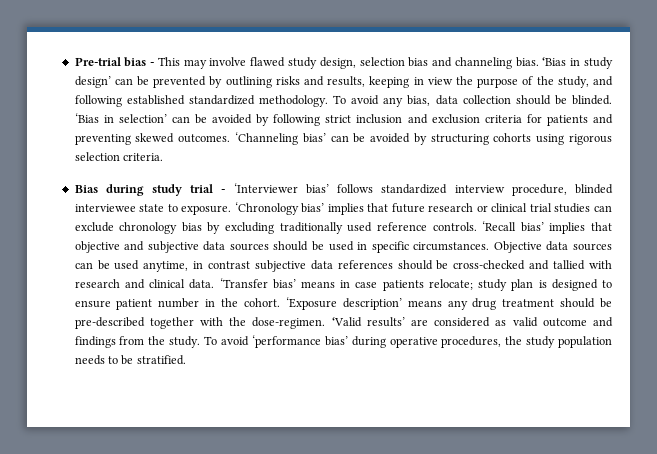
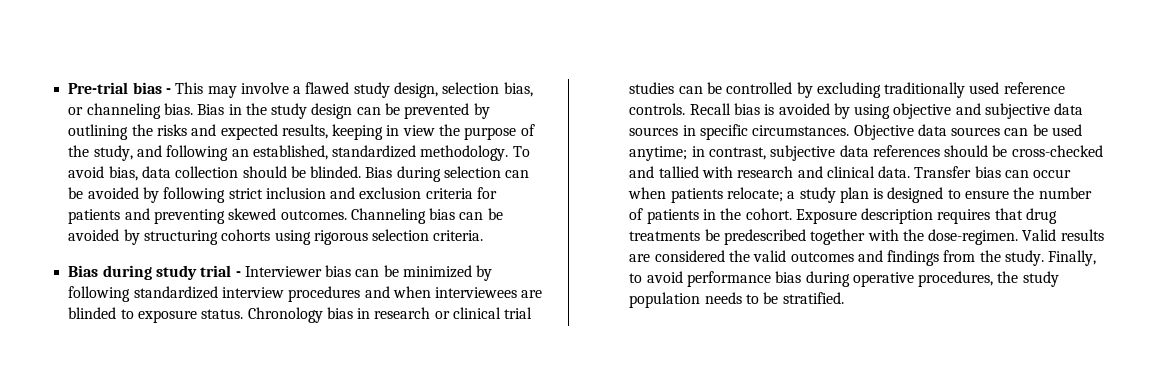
(247, 61) none -> [293,86,302,94] a
[408,57,614,69] [74,76,111,88] bias and channeling bias. ‘Bias in study design’ -> [503,82,533,97] [68,103,353,119] bias, or channeling bias. Bias in the study design
(272, 82) none -> [131,124,153,136] the
(325, 81) none -> [220,124,278,140] expected
[126,95,185,105] established -> [231,145,328,160] an established,
[383,97,404,107] any -> (105, 172) none
[74,113,167,123] ‘Bias in selection’ -> [365,166,502,182] Bias during selection
[234,132,326,145] ‘Channeling bias’ -> [350,208,456,224] Channeling bias
[233,183,613,196] [74,202,425,215] ‘Interviewer bias’ follows standardized interview procedure, blinded interviewee state to exposure. ‘Chronology bias’ implies that future -> [244,265,493,281] [68,286,543,302] [68,307,371,323] Interviewer bias can be minimized by following standardized interview procedures and when interviewees are blinded to exposure status. Chronology bias in
[74,222,202,234] exclude chronology bias -> [706,82,793,94] be controlled
[482,221,612,234] ‘Recall bias’ implies that -> [689,103,891,119] Recall bias is avoided by using
[273,241,354,251] should be used -> (679, 131) none
[143,261,251,272] anytime, in contrast -> [629,146,766,161] anytime; in contrast,
[219,278,378,289] ‘Transfer bias’ means in case -> [914,166,1072,178] [628,187,667,199] Transfer bias can occur when
(473, 284) none -> [787,191,796,199] a
[116,297,612,310] [74,317,587,329] patient number in the cohort. ‘Exposure description’ means any drug treatment should be pre-described together with the dose-regimen. ‘Valid results’ are considered as valid outcome -> [1013,187,1092,199] [629,208,1058,224] [629,229,1104,245] [629,250,854,262] the number of patients in the cohort. Exposure description requires that drug treatments be predescribed together with the dose-regimen. Valid results are considered the valid outcomes
[204,335,348,348] To avoid ‘performance bias’ -> [1048,250,1097,266] [629,271,802,287] Finally, to avoid performance bias

